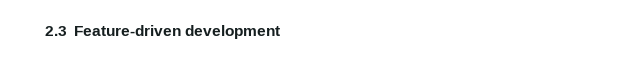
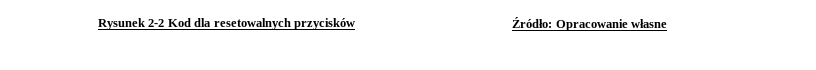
[45,25,281,39] 2.3 Feature-driven development -> [98,18,355,30] [512,17,667,31] Rysunek 2-2 Kod dla resetowalnych przycisków // Źródło: Opracowanie własne

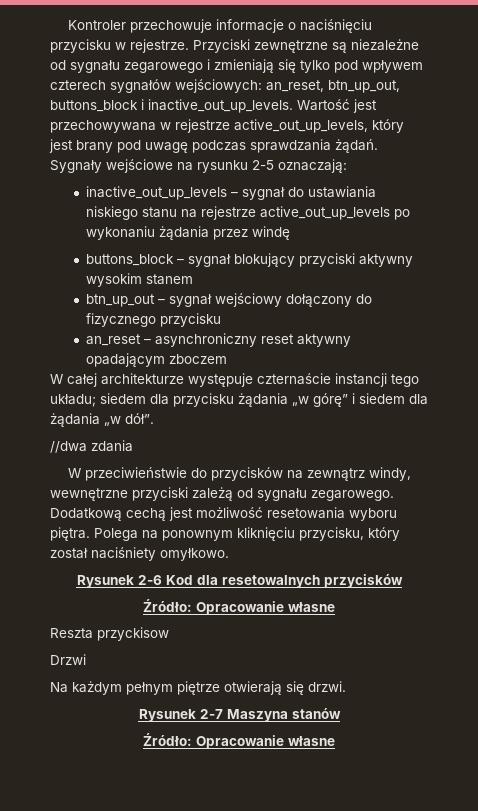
[98,18,165,30] Rysunek 2-2 -> [67,19,372,33] [50,39,419,53] [50,59,423,73] [50,79,400,93] [50,99,377,113] [50,119,404,133] [49,139,378,153] [50,159,347,173] [85,186,376,200] [85,206,410,220] [85,226,290,240] [85,253,413,267] [85,273,193,287] [85,293,372,307] [85,313,221,327] [85,333,351,347] [85,353,227,367] [50,373,419,387] [50,393,428,407] [50,413,154,427] [50,440,133,453] [67,467,411,481] [50,487,394,501] [50,507,397,521] [50,527,400,541] [50,547,229,561] [76,575,162,588] Kontroler przechowuje informacje o naciśnięciu przycisku w rejestrze. Przyciski zewnętrzne są niezależne od sygnału zegarowego i zmieniają się tylko pod wpływem czterech sygnałów wejściowych: an_reset, btn_up_out, buttons_block i inactive_out_up_levels. Wartość jest przechowywana w rejestrze active_out_up_levels, który jest brany pod uwagę podczas sprawdzania żądań. Sygnały wejściowe na rysunku 2-5 oznaczają: // inactive_out_up_levels – sygnał do ustawiania niskiego stanu na rejestrze active_out_up_levels po wykonaniu żądania przez windę // buttons_block – sygnał blokujący przyciski aktywny wysokim stanem // btn_up_out – sygnał wejściowy dołączony do fizycznego przycisku // an_reset – asynchroniczny reset aktywny opadającym zboczem // W całej architekturze występuje czternaście instancji tego układu; siedem dla przycisku żądania „w górę” i siedem dla żądania „w dół”. // //dwa zdania // W przeciwieństwie do przycisków na zewnątrz windy, wewnętrzne przyciski zależą od sygnału zegarowego. Dodatkową cechą jest możliwość resetowania wyboru piętra. Polega na ponownym kliknięciu przycisku, który został naciśniety omyłkowo. // Rysunek 2-6
(667, 23) none -> [50,627,169,641] [50,654,86,665] [50,681,346,695] [138,708,341,722] [143,733,335,749] // Reszta przyckisow // Drzwi // Na każdym pełnym piętrze otwierają się drzwi. // Rysunek 2-7 Maszyna stanów // Źródło: Opracowanie własne

